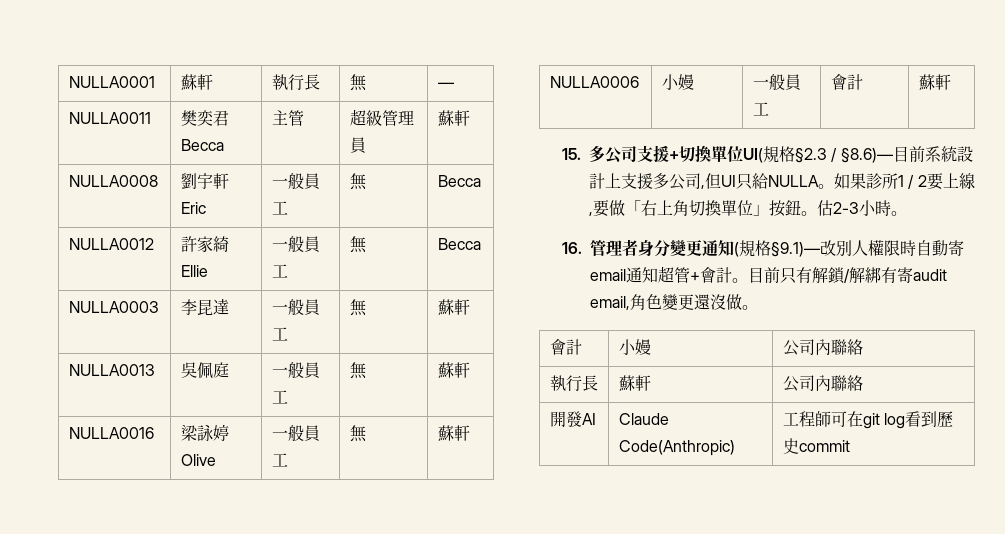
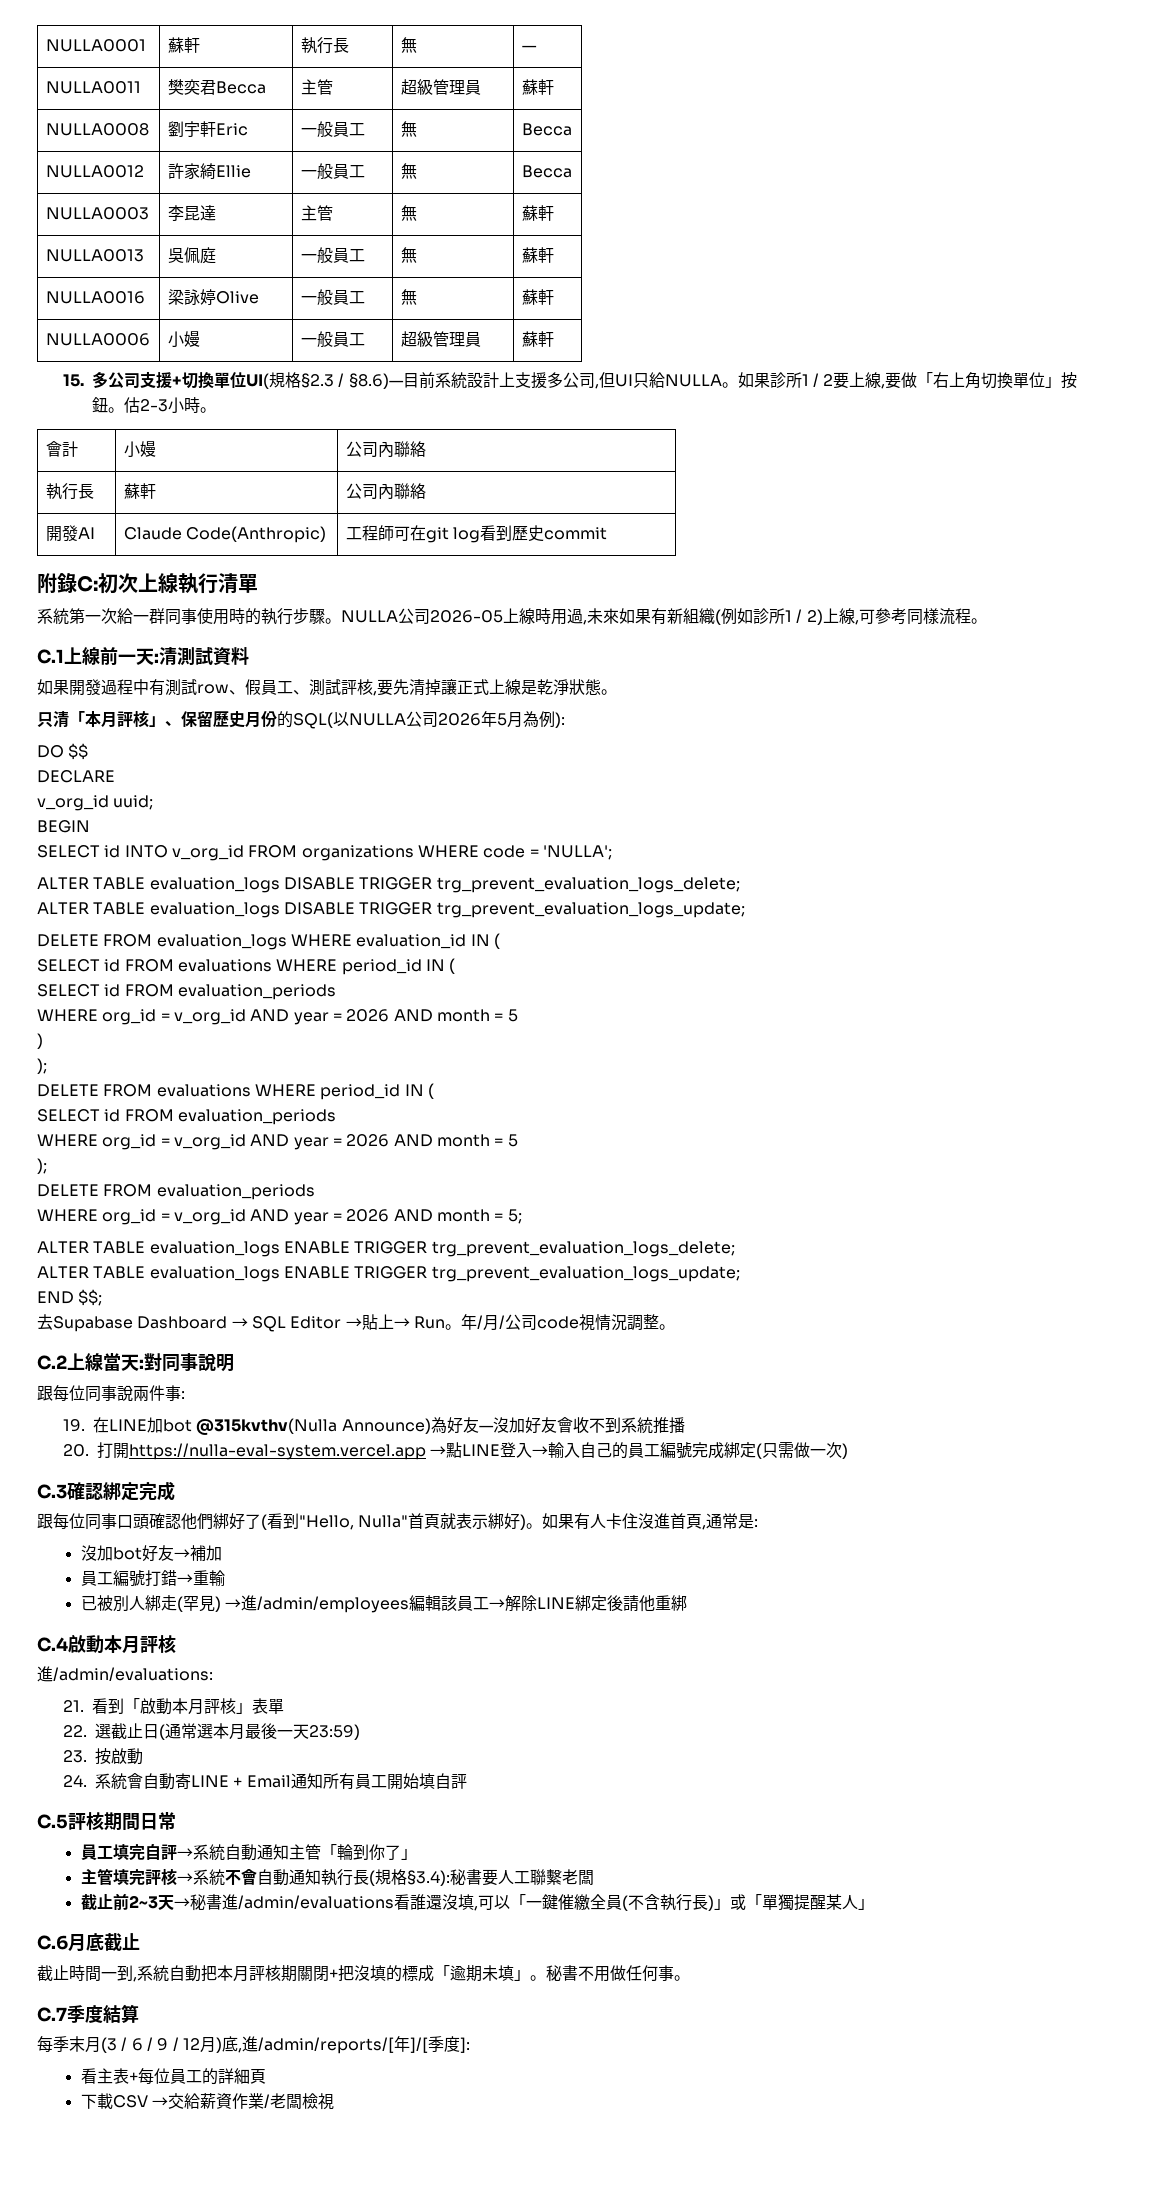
[271,299,320,315] [271,327,288,341] 一般員工 -> [300,205,333,221] 主管
[830,74,863,90] 會計 -> [400,331,481,347] 超級管理員
[561,239,964,257] [589,266,947,284] [589,294,758,310] // 16.管理者身分變更通知(規格§9.1)—改別人權限時自動寄email通知超管+會計。目前只有解鎖/解綁有寄audit email,角色變更還沒做。 -> (217, 410) none
(850, 446) none -> [37,573,258,594] [37,608,987,625] [37,647,249,666] [37,679,617,696] [37,710,565,729] [37,743,89,760] [37,770,115,783] [37,795,154,811] [37,820,90,833] [37,845,612,861] [37,877,740,893] [37,902,745,918] [37,933,500,950] [37,958,456,975] [37,984,336,1000] [37,1009,518,1025] [37,1033,43,1049] [37,1058,47,1074] [37,1083,434,1100] [37,1109,336,1125] [37,1134,518,1150] [37,1158,47,1174] [37,1184,315,1200] [37,1209,522,1225] [37,1241,735,1257] [37,1266,740,1282] [37,1289,103,1306] [37,1314,675,1332] [37,1353,234,1372] [37,1385,185,1402] [63,1417,685,1435] [63,1442,849,1460] [37,1481,175,1501] [37,1513,759,1530] [80,1545,222,1562] [80,1570,225,1587] [80,1595,688,1613] [37,1634,176,1654] [37,1666,213,1682] [63,1698,285,1715] [63,1723,361,1740] [63,1748,144,1765] [63,1773,467,1790] [37,1812,176,1831] [80,1843,417,1861] [80,1868,594,1886] [80,1893,874,1911] [37,1933,140,1952] [37,1965,690,1982] [37,2004,139,2023] [37,2036,470,2054] [80,2068,266,2085] [80,2093,335,2110] // 附錄C:初次上線執行清單 // 系統第一次給一群同事使用時的執行步驟。NULLA公司2026-05上線時用過,未來如果有新組織(例如診所1 / 2)上線,可參考同樣流程。 // C.1上線前一天:清測試資料 // 如果開發過程中有測試row、假員工、測試評核,要先清掉讓正式上線是乾淨狀態。 // 只清「本月評核」、保留歷史月份的SQL(以NULLA公司2026年5月為例): // DO $$ // DECLARE // v_org_id uuid; // BEGIN // SELECT id INTO v_org_id FROM organizations WHERE code = 'NULLA'; // ALTER TABLE evaluation_logs DISABLE TRIGGER trg_prevent_evaluation_logs_delete; // ALTER TABLE evaluation_logs DISABLE TRIGGER trg_prevent_evaluation_logs_update; // DELETE FROM evaluation_logs WHERE evaluation_id IN ( // SELECT id FROM evaluations WHERE period_id IN ( // SELECT id FROM evaluation_periods // WHERE org_id = v_org_id AND year = 2026 AND month = 5 // ) // ); // DELETE FROM evaluations WHERE period_id IN ( // SELECT id FROM evaluation_periods // WHERE org_id = v_org_id AND year = 2026 AND month = 5 // ); // DELETE FROM evaluation_periods // WHERE org_id = v_org_id AND year = 2026 AND month = 5; // ALTER TABLE evaluation_logs ENABLE TRIGGER trg_prevent_evaluation_logs_delete; // ALTER TABLE evaluation_logs ENABLE TRIGGER trg_prevent_evaluation_logs_update; // END $$; // 去Supabase Dashboard → SQL Editor →貼上→ Run。年/月/公司code視情況調整。 // C.2上線當天:對同事說明 // 跟每位同事說兩件事: // 19.在LINE加bot @315kvthv(Nulla Announce)為好友—沒加好友會收不到系統推播 // 20.打開https://nulla-eval-system.vercel.app →點LINE登入→輸入自己的員工編號完成綁定(只需做一次) // C.3確認綁定完成 // 跟每位同事口頭確認他們綁好了(看到"Hello, Nulla"首頁就表示綁好)。如果有人卡住沒進首頁,通常是: // 沒加bot好友→補加 // 員工編號打錯→重輸 // 已被別人綁走(罕見) →進/admin/employees編輯該員工→解除LINE綁定後請他重綁 // C.4啟動本月評核 // 進/admin/evaluations: // 21.看到「啟動本月評核」表單 // 22.選截止日(通常選本月最後一天23:59) // 23.按啟動 // 24.系統會自動寄LINE + Email通知所有員工開始填自評 // C.5評核期間日常 // 員工填完自評→系統自動通知主管「輪到你了」 // 主管填完評核→系統不會自動通知執行長(規格§3.4):秘書要人工聯繫老闆 // 截止前2~3天→秘書進/admin/evaluations看誰還沒填,可以「一鍵催繳全員(不含執行長)」或「單獨提醒某人」 // C.6月底截止 // 截止時間一到,系統自動把本月評核期關閉+把沒填的標成「逾期未填」。秘書不用做任何事。 // C.7季度結算 // 每季末月(3 / 6 / 9 / 12月)底,進/admin/reports/[年]/[季度]: // 看主表+每位員工的詳細頁 // 下載CSV →交給薪資作業/老闆檢視

